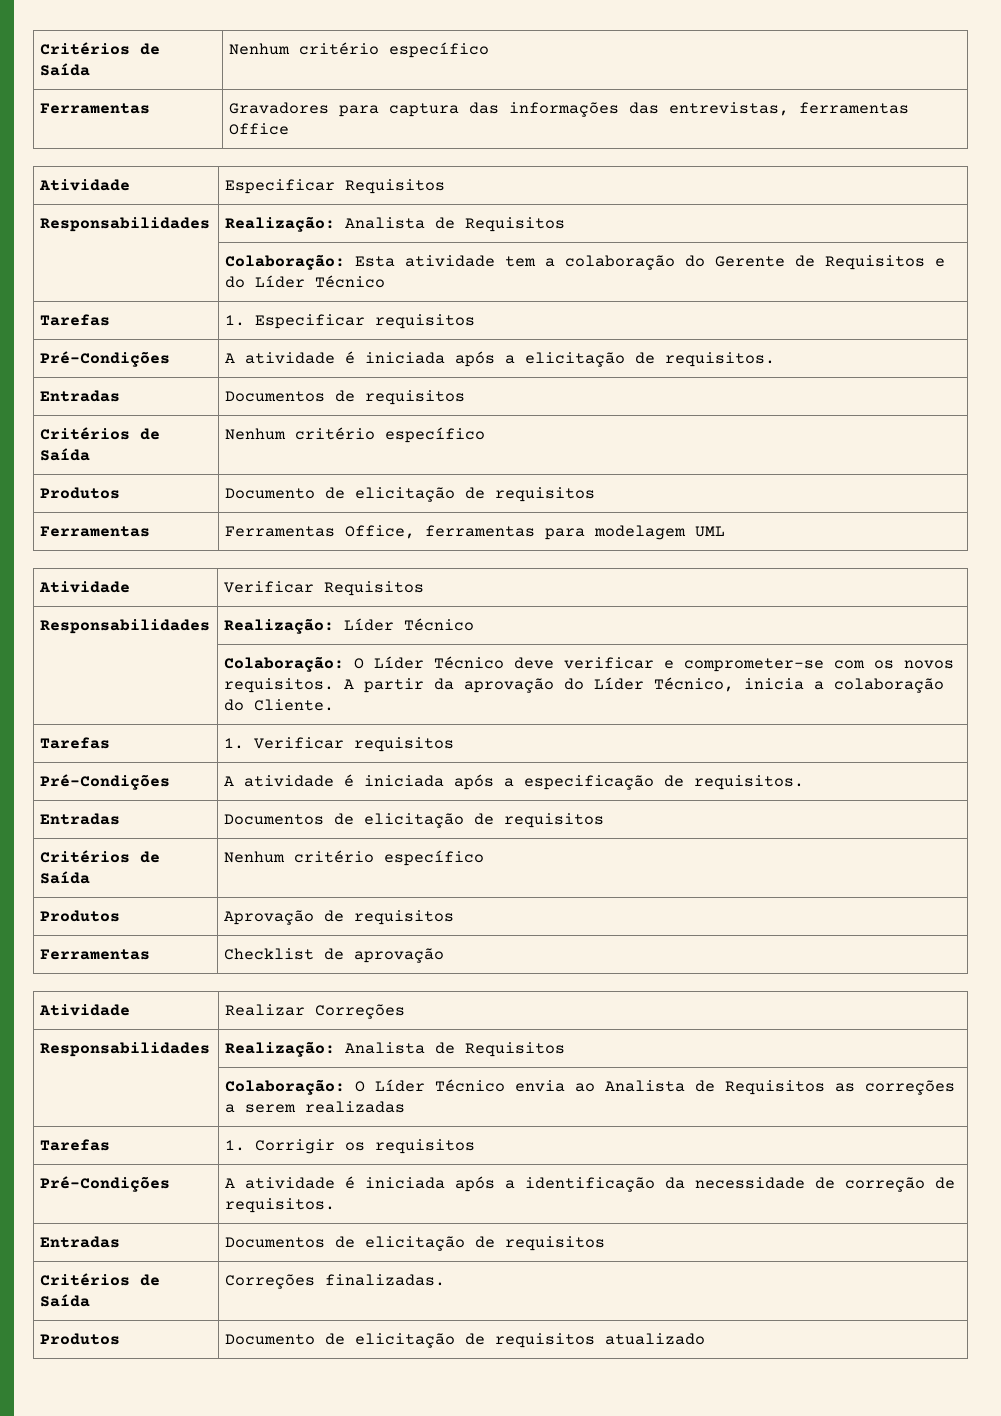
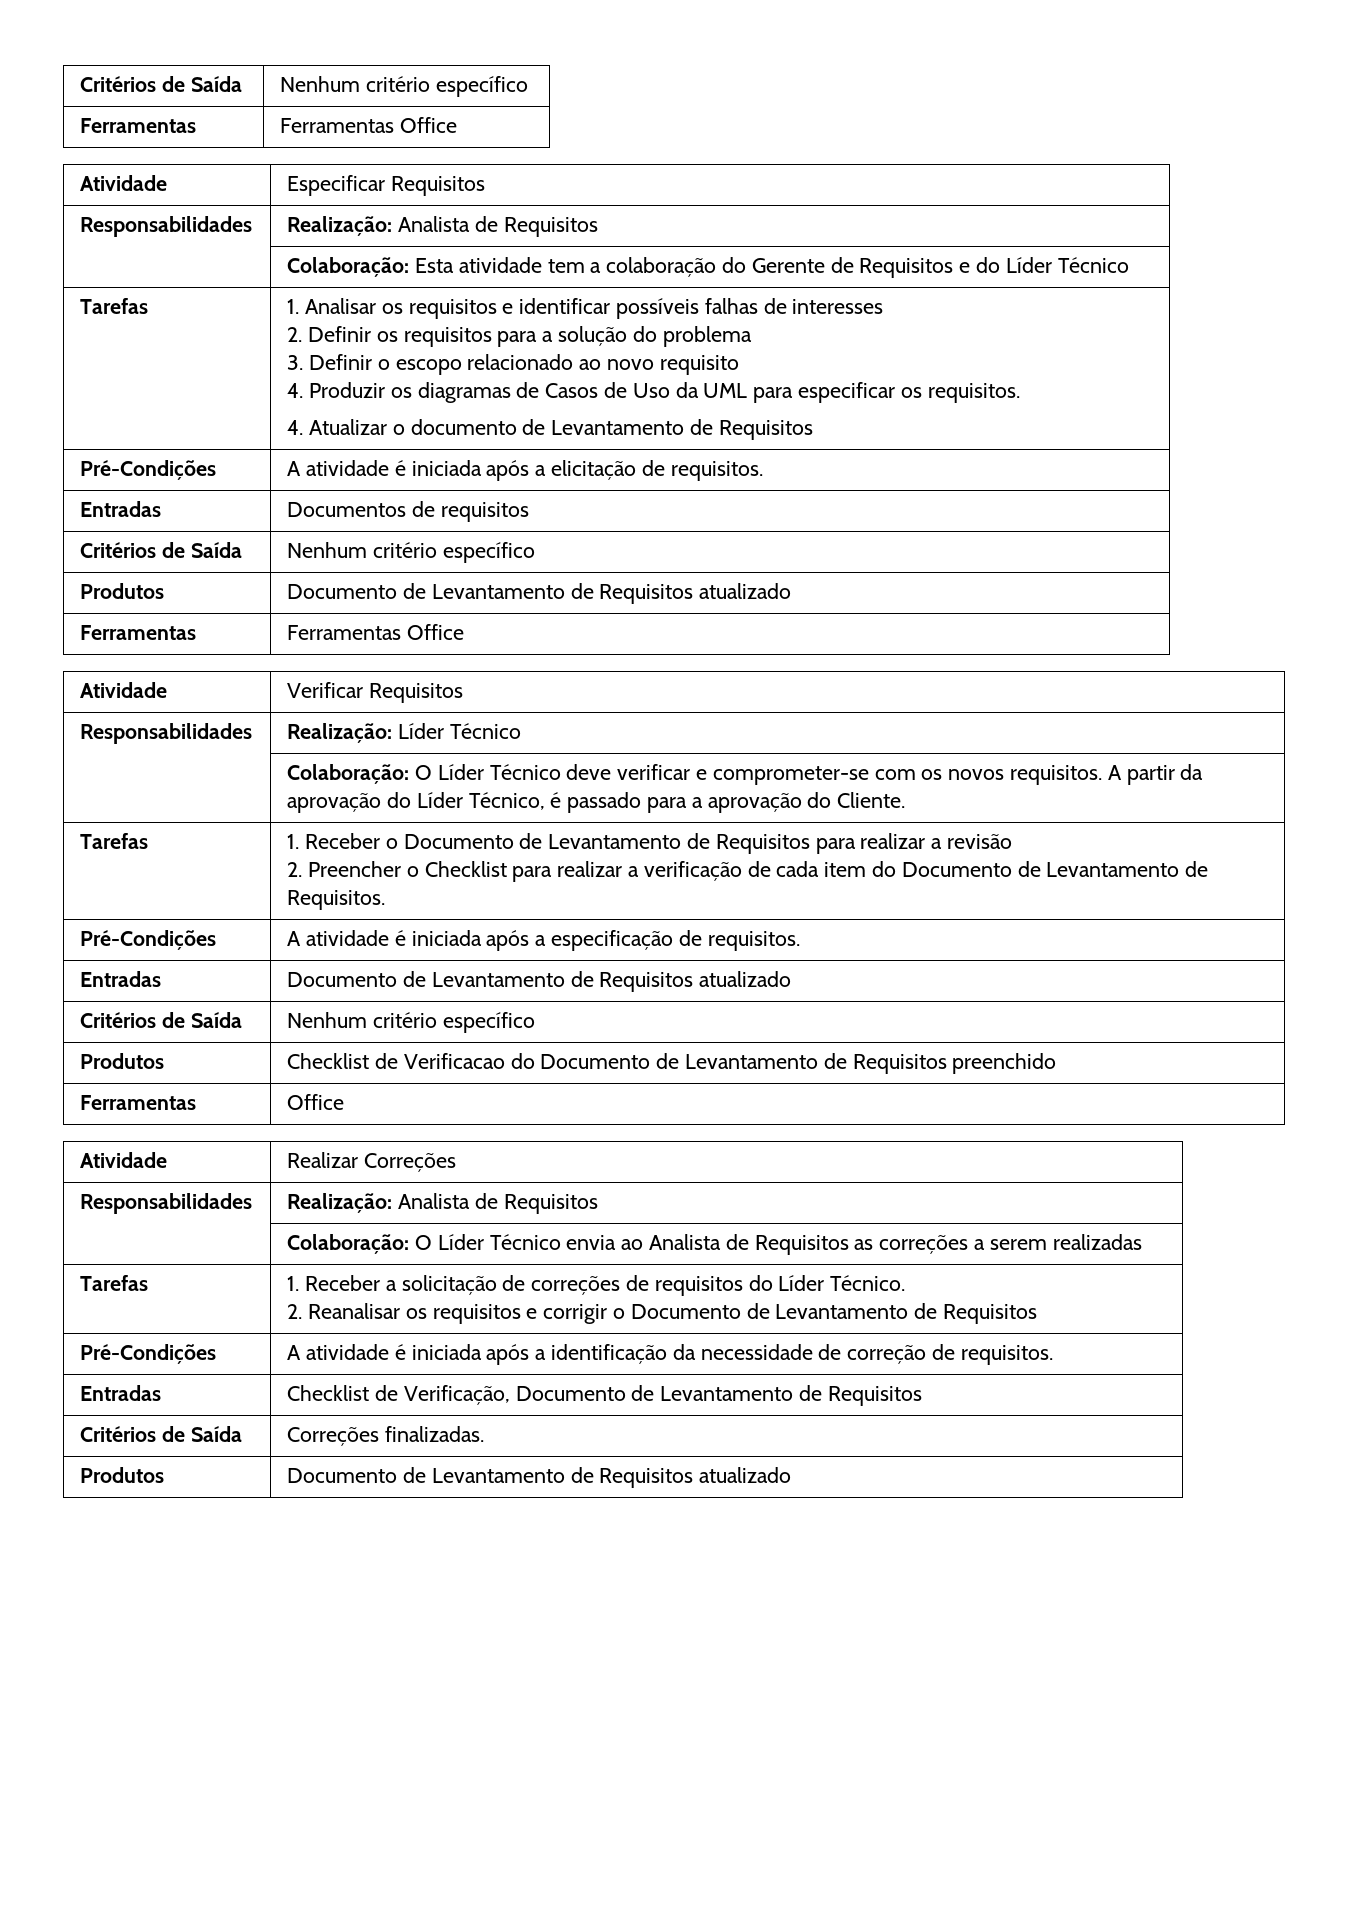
[228,102,909,117] Gravadores para captura das informações das entrevistas, ferramentas -> [280,118,395,133] Ferramentas
[254,314,475,329] Especificar requisitos -> [304,298,884,319] [287,326,752,347] [287,354,739,375] [287,382,1020,403] [287,419,813,440] Analisar os requisitos e identificar possíveis falhas de interesses // 2. Definir os requisitos para a solução do problema // 3. Definir o escopo relacionado ao novo requisito // 4. Produzir os diagramas de Casos de Uso da UML para especificar os requisitos. // 4. Atualizar o documento de Levantamento de Requisitos
[354,487,595,502] [39,526,150,537] [224,525,725,540] elicitação de requisitos // Ferramentas | Ferramentas Office, ferramentas para modelagem UML -> [431,583,792,604] [80,625,197,640] [287,624,464,640] Levantamento de Requisitos atualizado // Ferramentas | Ferramentas Office
[743,678,944,693] inicia a colaboração -> [550,792,802,813] é passado para a aprovação
[253,737,454,752] Verificar requisitos -> [304,833,1012,854] [287,861,1209,882] [287,890,386,910] Receber o Documento de Levantamento de Requisitos para realizar a revisão // 2. Preencher o Checklist para realizar a verificação de cada item do Documento de Levantamento de Requisitos.
[223,813,604,828] [39,850,160,863] [39,871,90,884] [223,850,484,866] [39,910,120,922] [223,910,454,925] [39,949,150,960] [223,948,444,963] Documentos de elicitação de requisitos // Critérios de Saída | Nenhum critério específico // Produtos | Aprovação de requisitos // Ferramentas | Checklist de aprovação -> [287,971,792,992] [80,1012,242,1028] [287,1012,535,1033] [80,1053,165,1069] [287,1053,1057,1074] [80,1095,197,1110] [287,1094,345,1110] Documento de Levantamento de Requisitos atualizado // Critérios de Saída | Nenhum critério específico // Produtos | Checklist de Verificacao do Documento de Levantamento de Requisitos preenchido // Ferramentas | Office
[254,1139,475,1154] Corrigir os requisitos -> [304,1275,906,1296] [287,1303,1037,1324] Receber a solicitação de correções de requisitos do Líder Técnico. // 2. Reanalisar os requisitos e corrigir o Documento de Levantamento de Requisitos
[224,1236,605,1251] Documentos de elicitação de requisitos -> [287,1385,922,1406] Checklist de Verificação, Documento de Levantamento de Requisitos
[354,1333,595,1348] elicitação de requisitos -> [431,1467,694,1488] Levantamento de Requisitos

